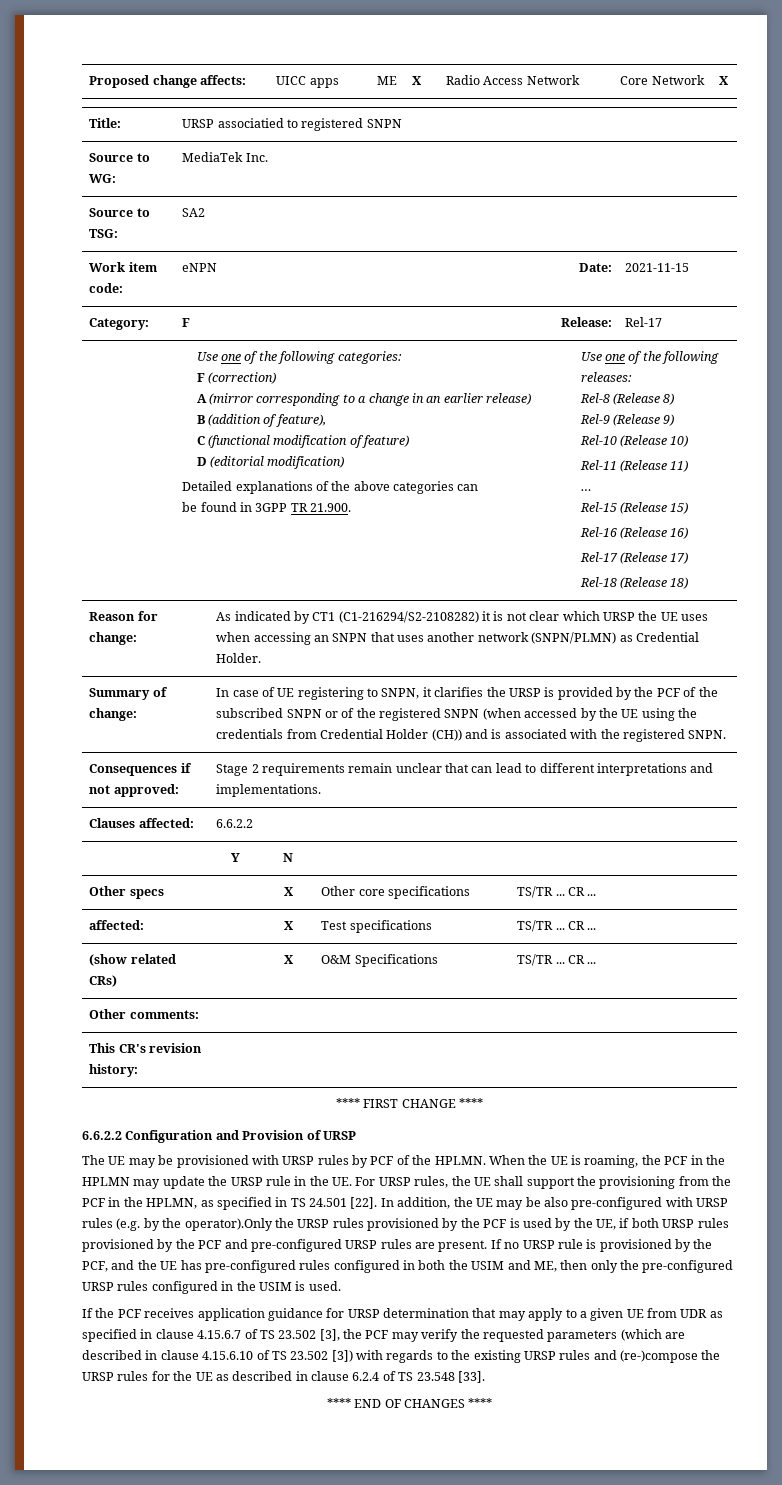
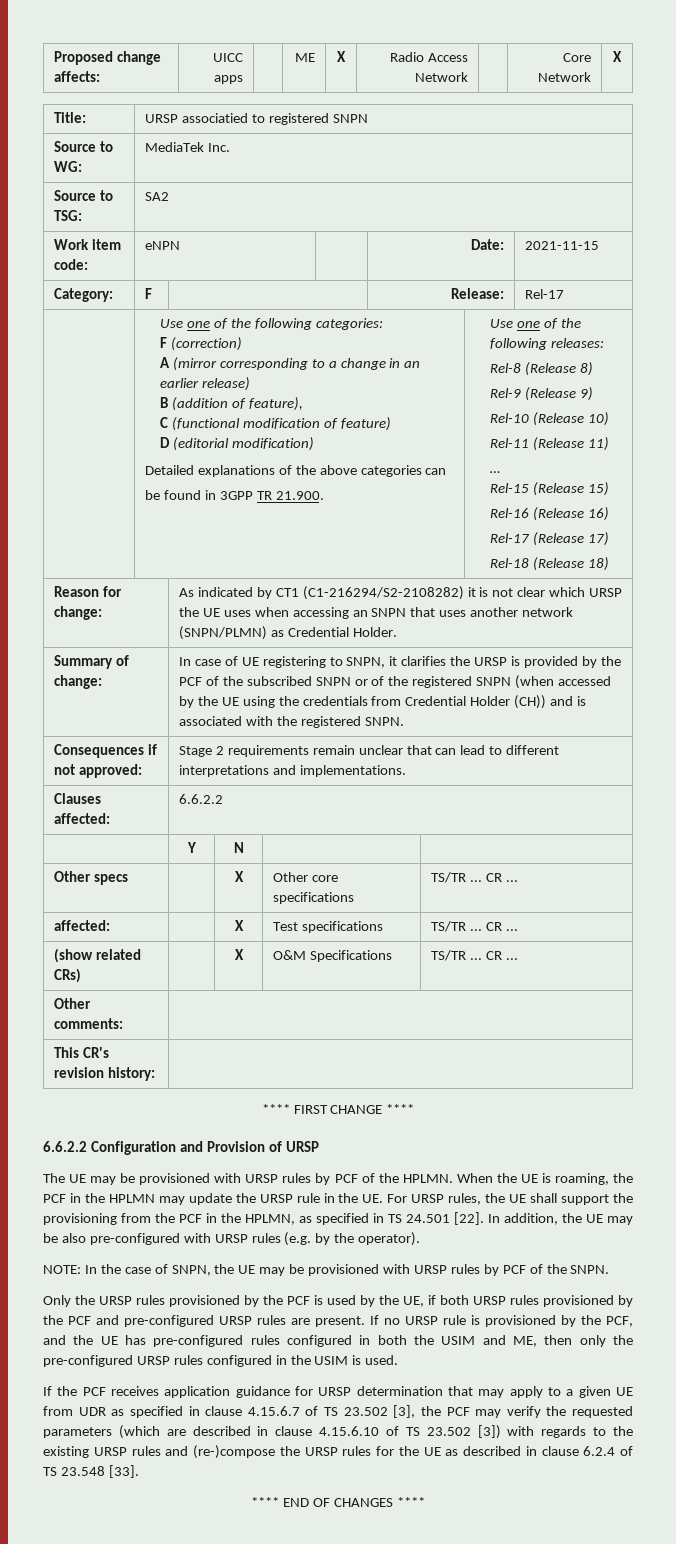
[184,1218,273,1231] operator).Only -> [358,1232,421,1246] [43,1264,610,1276] [43,1295,71,1307] operator). // NOTE: In the case of SNPN, the UE may be provisioned with URSP rules by PCF of the SNPN. // Only

